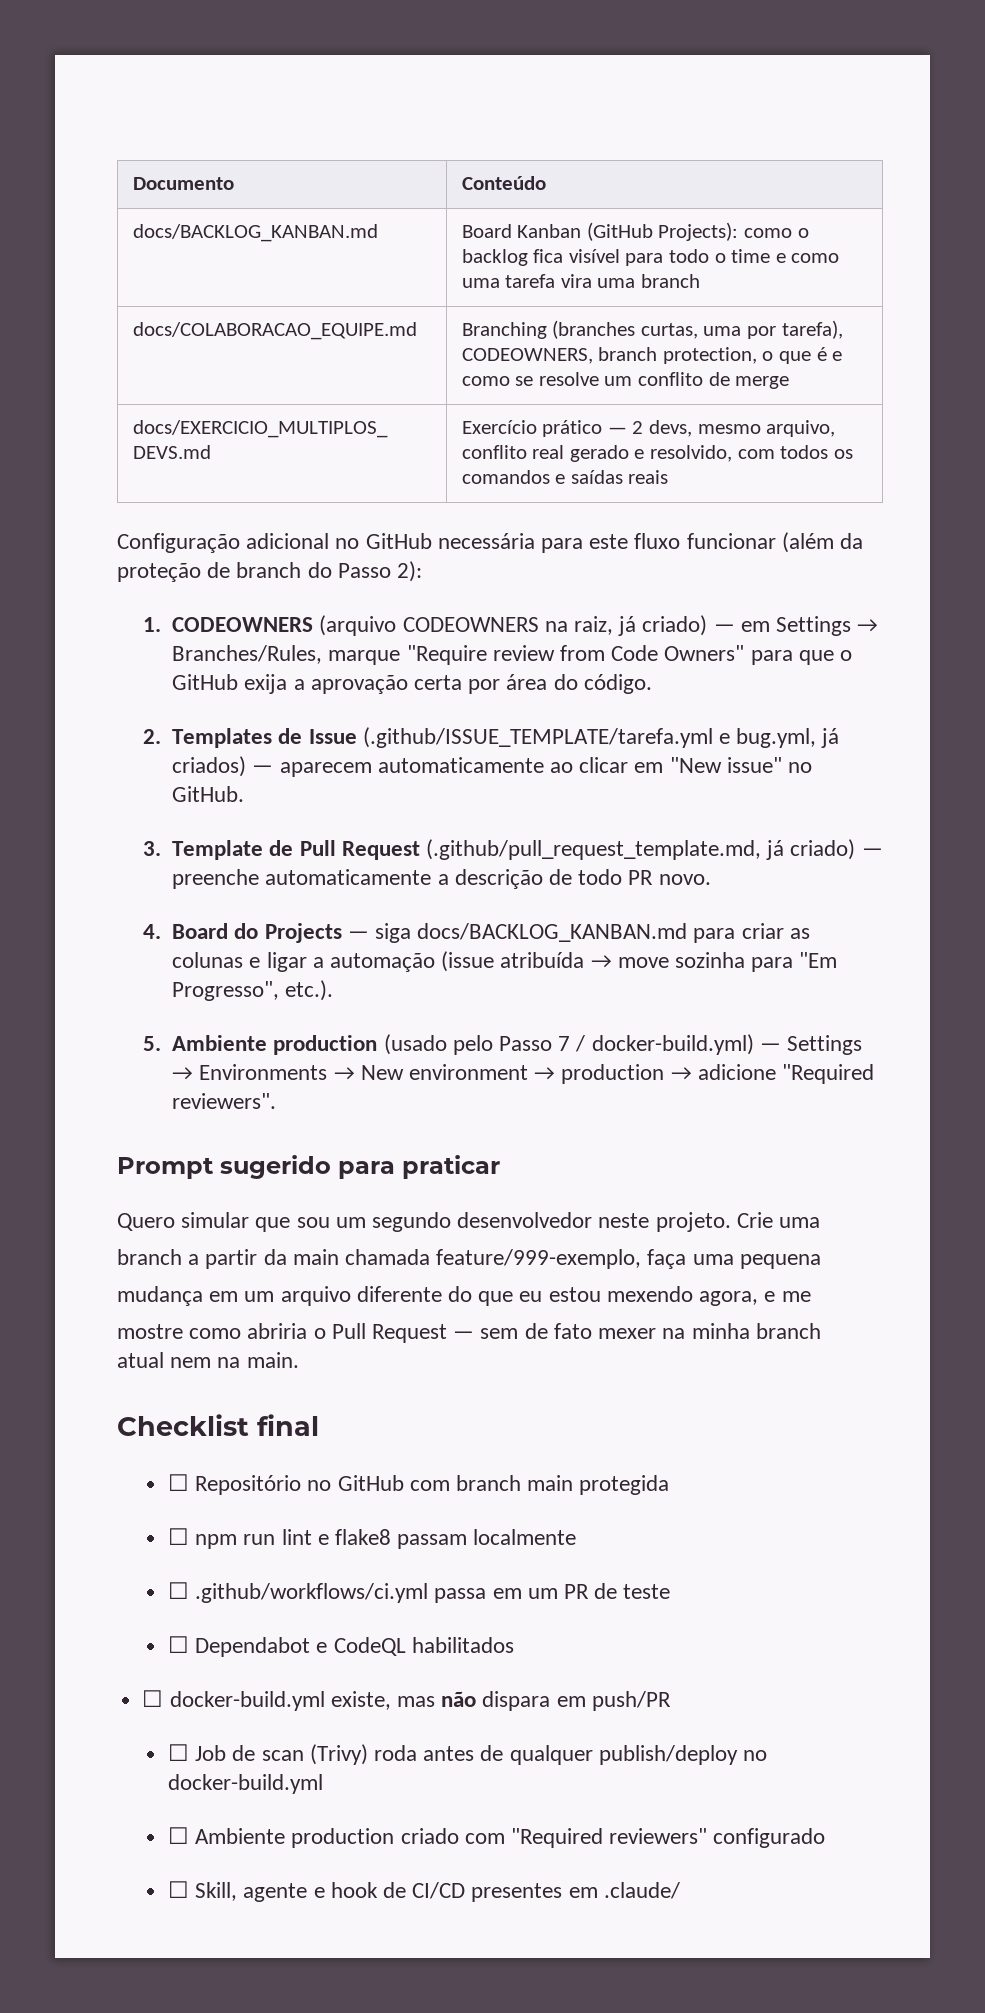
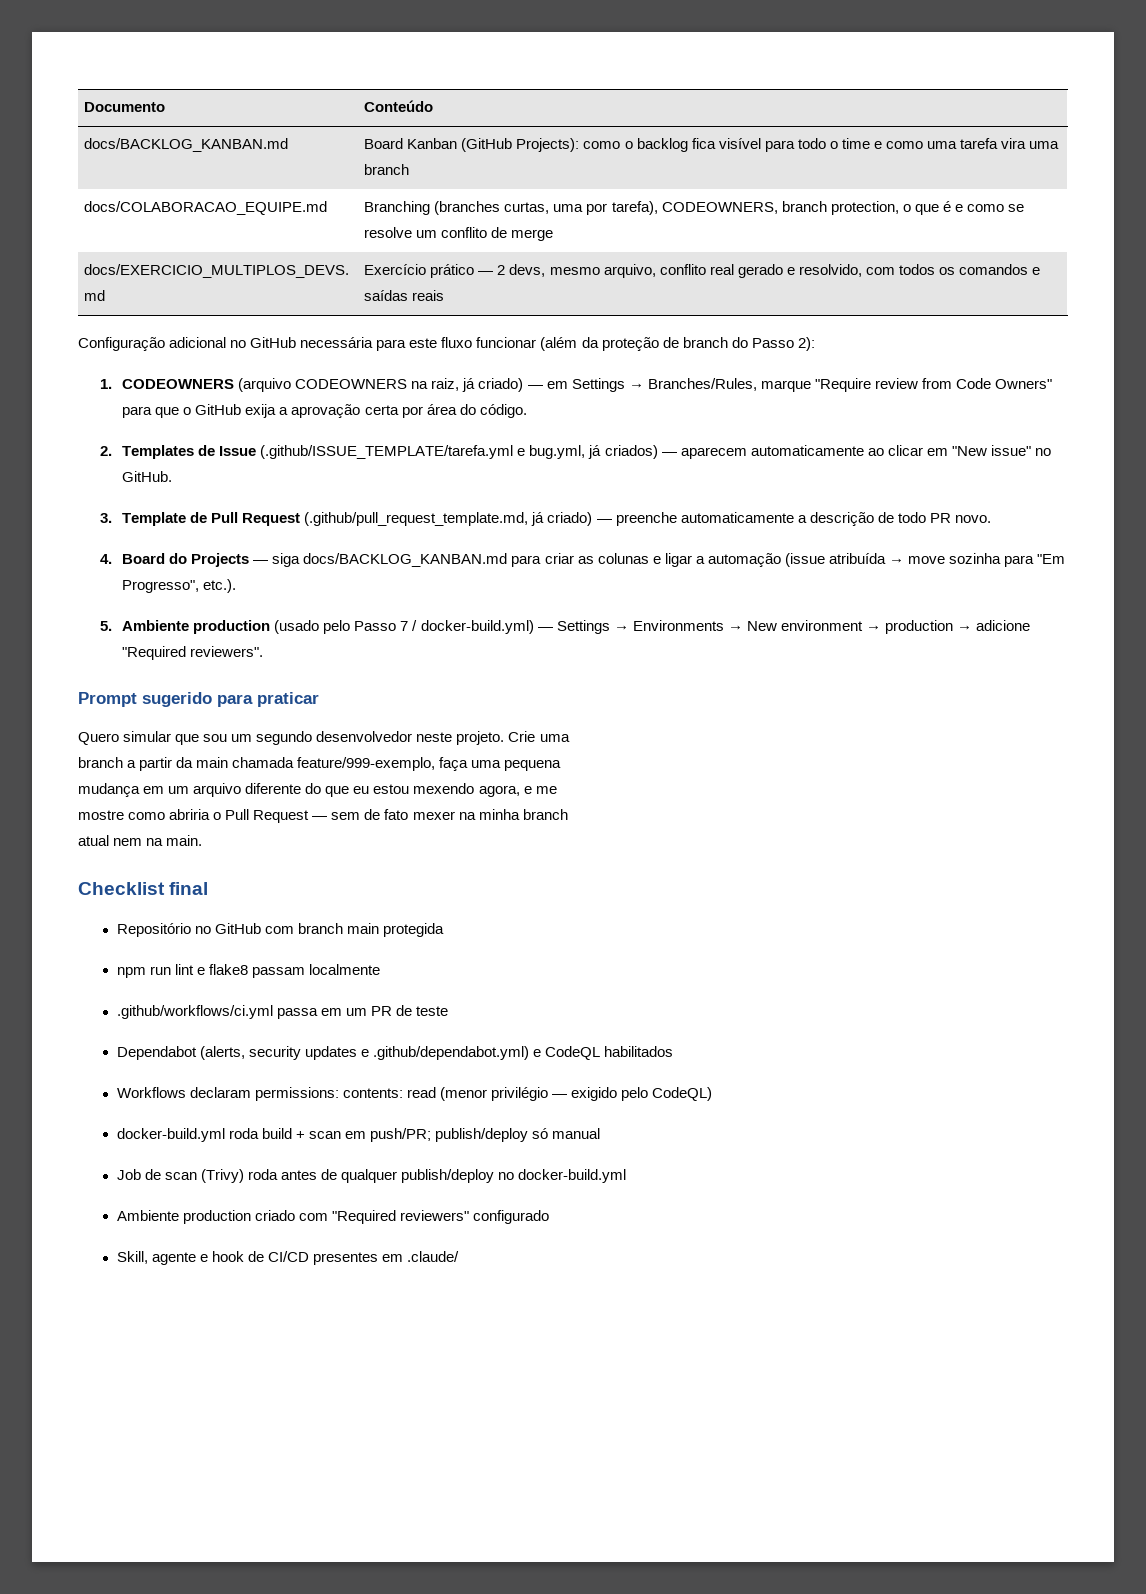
[167,1474,189,1491] ☐ -> (209, 888) none
[167,1528,189,1545] ☐ -> (444, 930) none
[167,1582,189,1599] ☐ -> (380, 969) none
[167,1636,514,1657] [142,1690,671,1711] [167,1744,189,1761] ☐ Dependabot e CodeQL habilitados // ☐ docker-build.yml existe, mas não dispara em push/PR // ☐ -> [116,1046,673,1060] [116,1087,713,1101] [116,1128,601,1142] Dependabot (alerts, security updates e .github/dependabot.yml) e CodeQL habilitados // Workflows declaram permissions: contents: read (menor privilégio — exigido pelo CodeQL) // docker-build.yml roda build + scan em push/PR; publish/deploy só manual //
[167,1827,189,1844] ☐ -> (627, 1176) none
[167,1881,189,1898] ☐ -> (549, 1217) none

